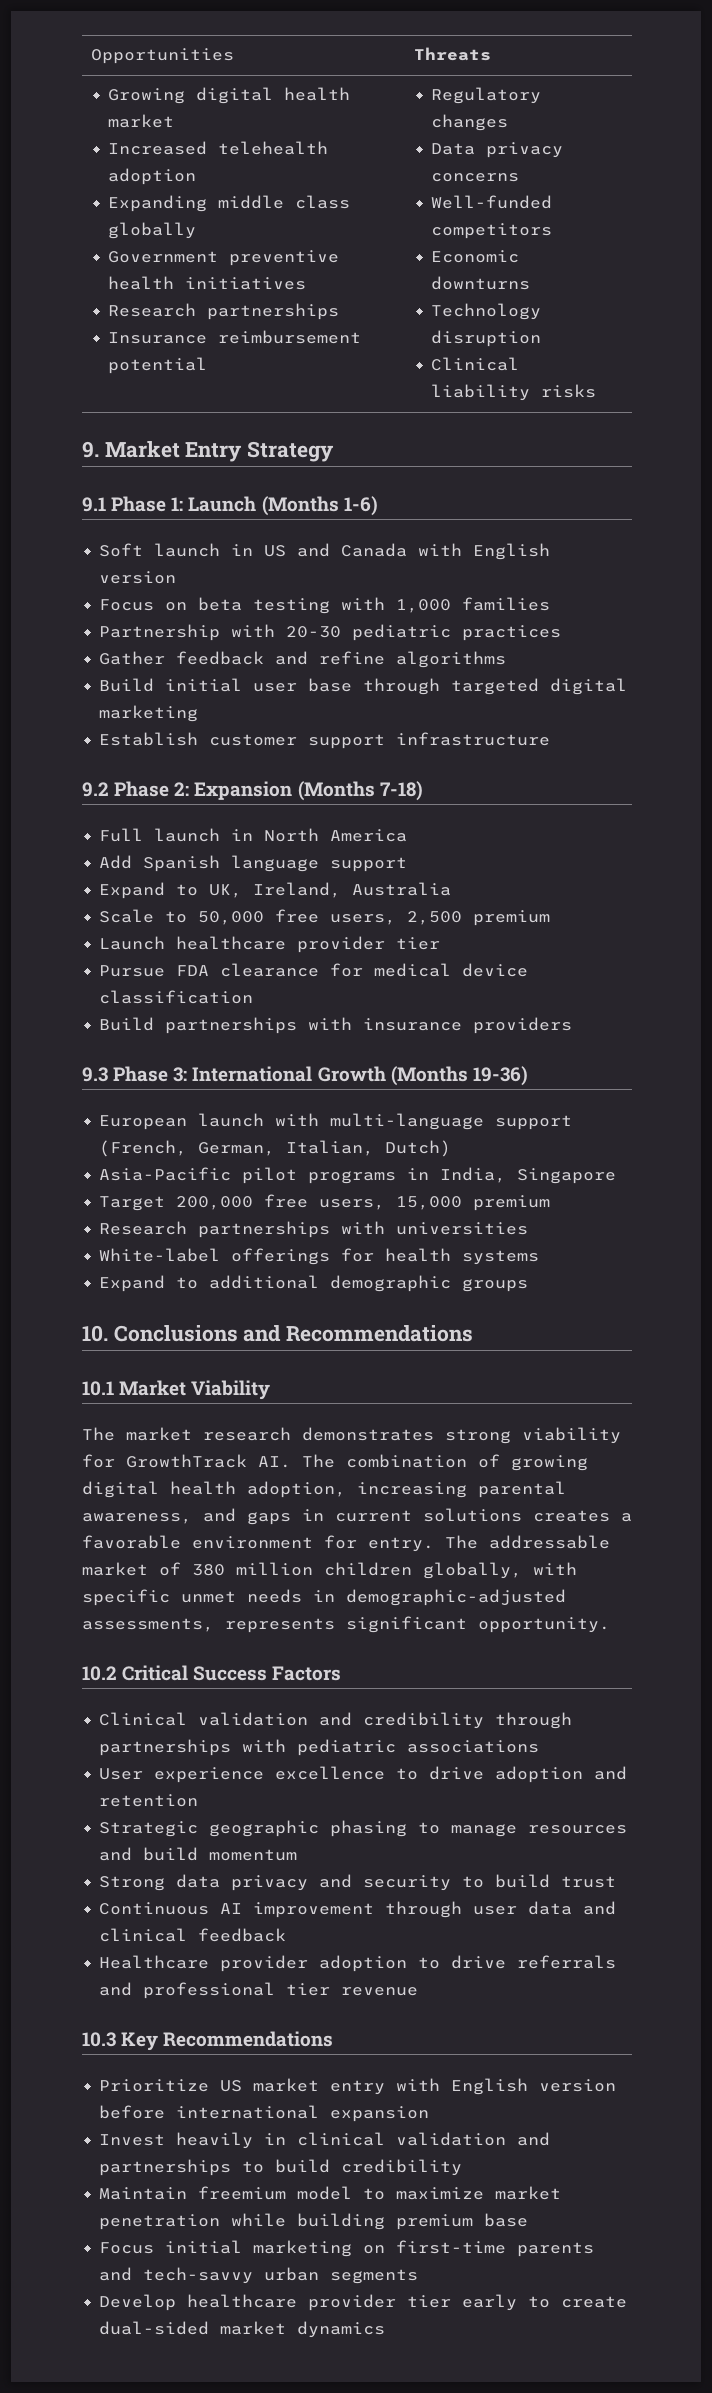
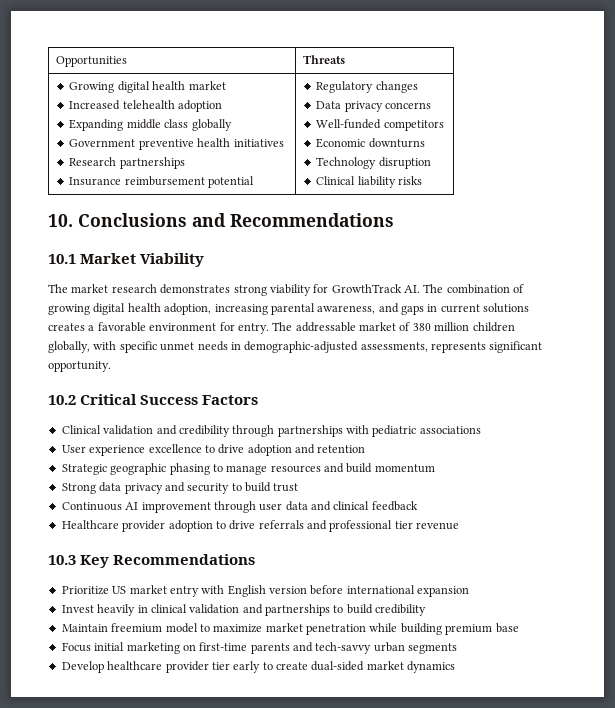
[82,441,335,462] [82,496,378,516] [99,543,551,560] [99,571,177,584] [99,597,551,614] [99,624,562,641] [99,651,507,668] [99,678,628,695] [99,705,199,722] [99,732,551,749] [82,781,423,801] [99,828,408,842] [99,855,408,872] [99,882,452,899] [99,909,551,926] [99,936,441,953] [99,963,529,977] [99,990,254,1004] [99,1017,573,1034] [82,1066,528,1086] [99,1113,573,1130] [99,1140,452,1157] [99,1167,617,1184] [99,1194,551,1211] [99,1221,529,1238] [99,1248,540,1265] [99,1275,529,1292] // 9. Market Entry Strategy // 9.1 Phase 1: Launch (Months 1-6) // Soft launch in US and Canada with English version // Focus on beta testing with 1,000 families // Partnership with 20-30 pediatric practices // Gather feedback and refine algorithms // Build initial user base through targeted digital marketing // Establish customer support infrastructure // 9.2 Phase 2: Expansion (Months 7-18) // Full launch in North America // Add Spanish language support // Expand to UK, Ireland, Australia // Scale to 50,000 free users, 2,500 premium // Launch healthcare provider tier // Pursue FDA clearance for medical device classification // Build partnerships with insurance providers // 9.3 Phase 3: International Growth (Months 19-36) // European launch with multi-language support (French, German, Italian, Dutch) // Asia-Pacific pilot programs in India, Singapore // Target 200,000 free users, 15,000 premium // Research partnerships with universities // White-label offerings for health systems // Expand to additional demographic groups -> (423, 180) none

